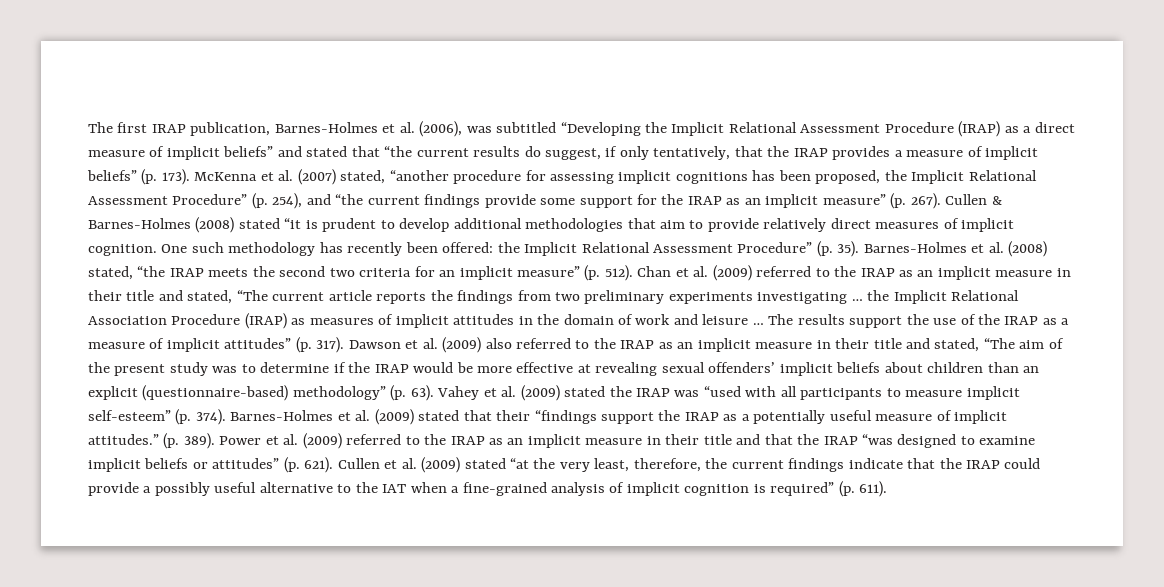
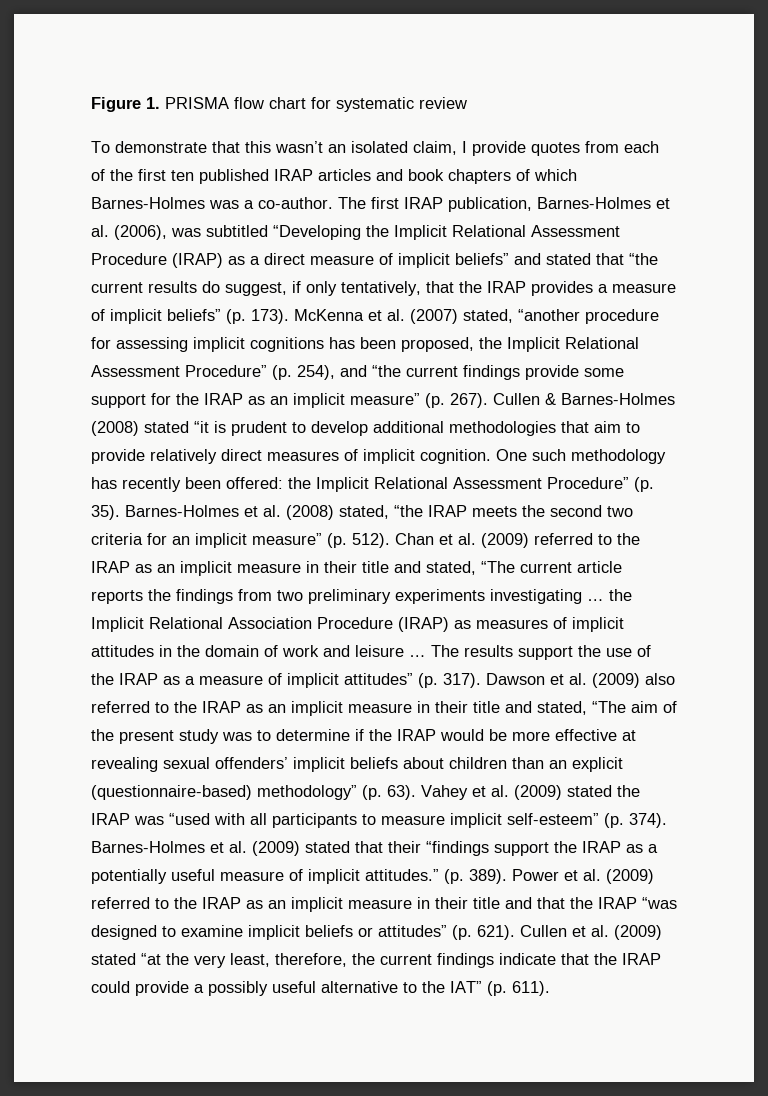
(88, 127) none -> [91,97,467,112] [91,141,659,156] [91,169,577,184] [91,197,333,209] Figure 1. PRISMA flow chart for systematic review // To demonstrate that this wasn’t an isolated claim, I provide quotes from each of the first ten published IRAP articles and book chapters of which Barnes-Holmes was a co-author.
[382,482,835,496] IAT when a fine-grained analysis of implicit cognition is required” -> [450,981,482,993] IAT”

